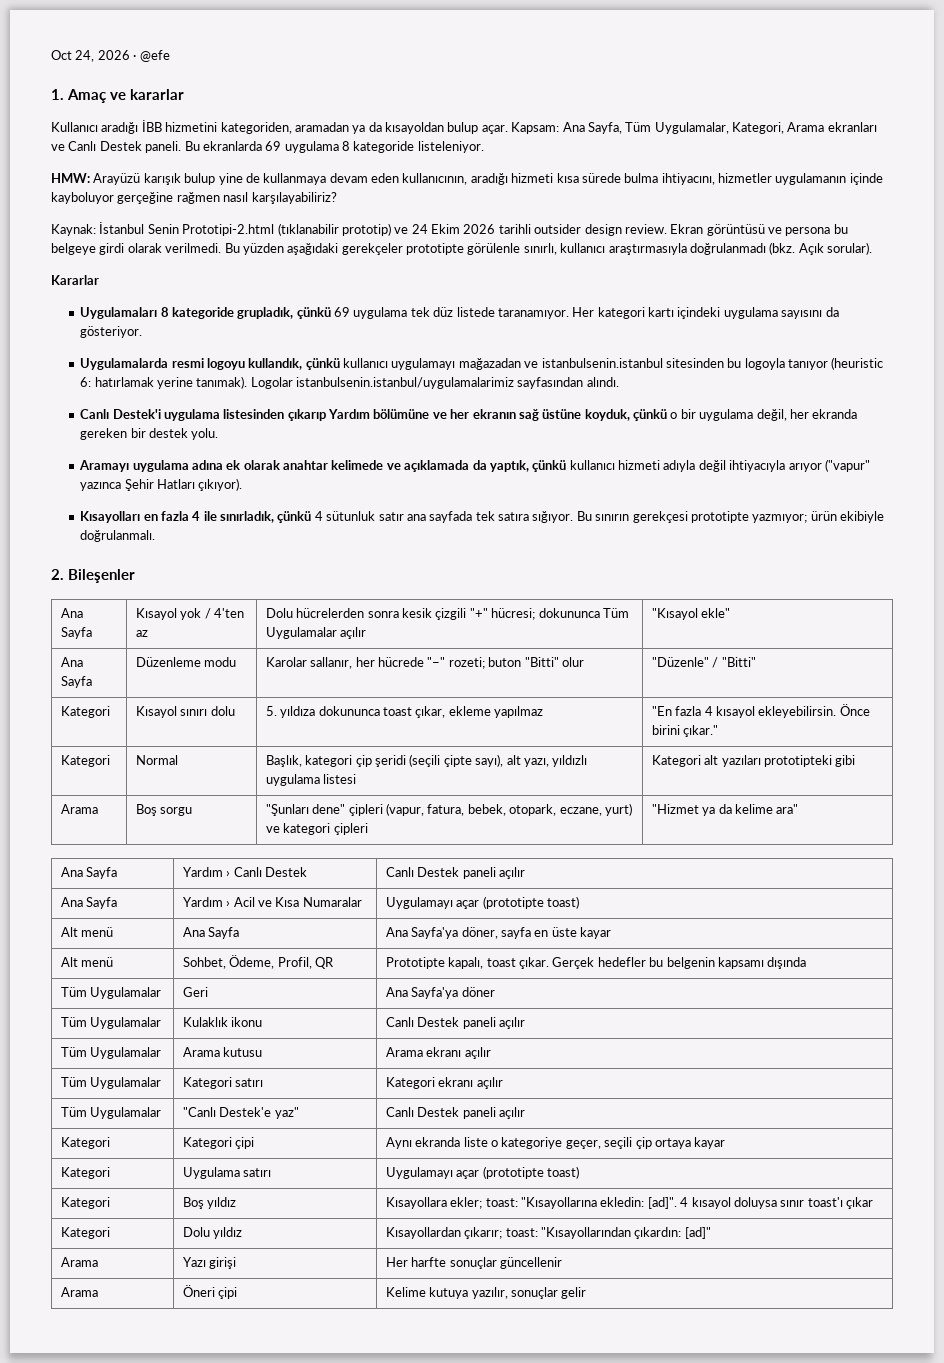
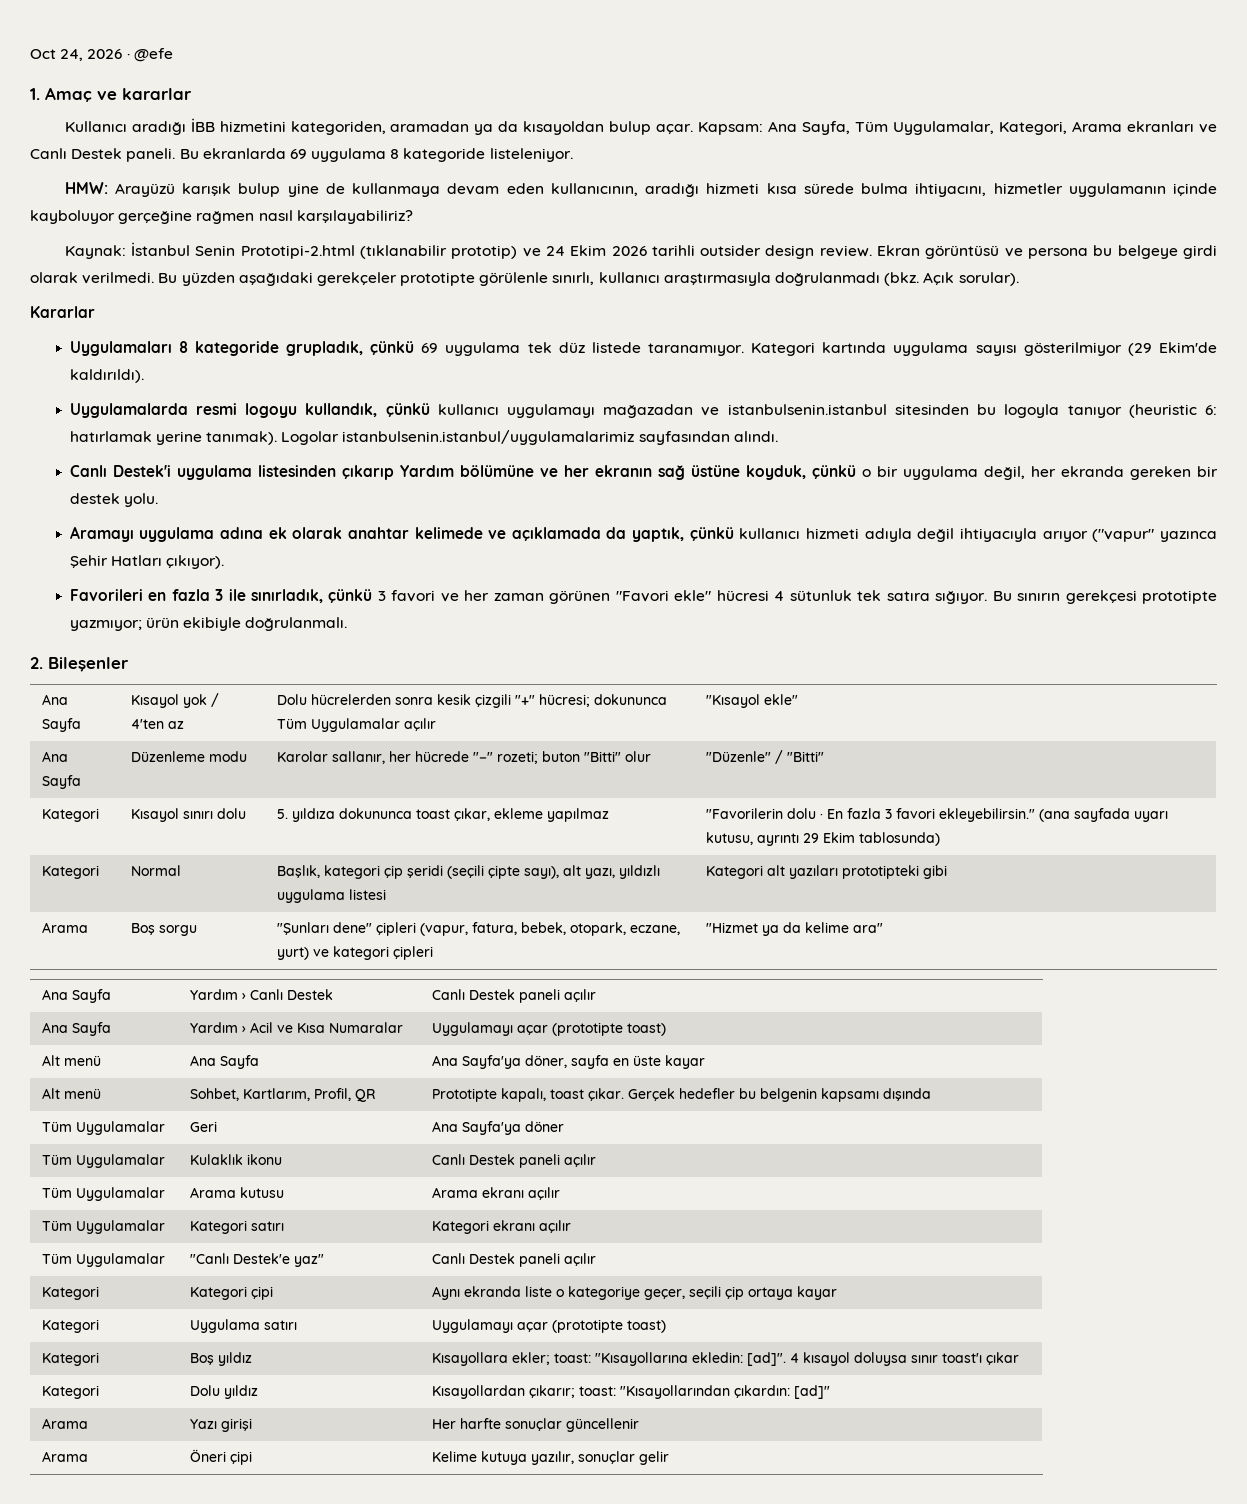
[572,307,839,319] [80,326,143,338] Her kategori kartı içindeki uygulama sayısını da gösteriyor. -> [751,342,1217,356] [69,369,144,383] Kategori kartında uygulama sayısı gösterilmiyor (29 Ekim'de kaldırıldı).
[80,511,141,523] Kısayolları -> [69,589,143,601] Favorileri
[192,511,201,521] 4 -> [215,589,224,601] 3
[314,511,473,523] 4 sütunluk satır ana sayfada -> [377,590,852,604] 3 favori ve her zaman görünen "Favori ekle" hücresi 4 sütunluk
[651,704,870,718] [651,725,719,737] "En fazla 4 kısayol ekleyebilirsin. Önce birini çıkar." -> [705,808,1168,822] [705,832,940,846] "Favorilerin dolu · En fazla 3 favori ekleyebilirsin." (ana sayfada uyarı kutusu, ayrıntı 29 Ekim tablosunda)
[229,955,275,969] Ödeme, -> [242,1088,310,1101] Kartlarım,

